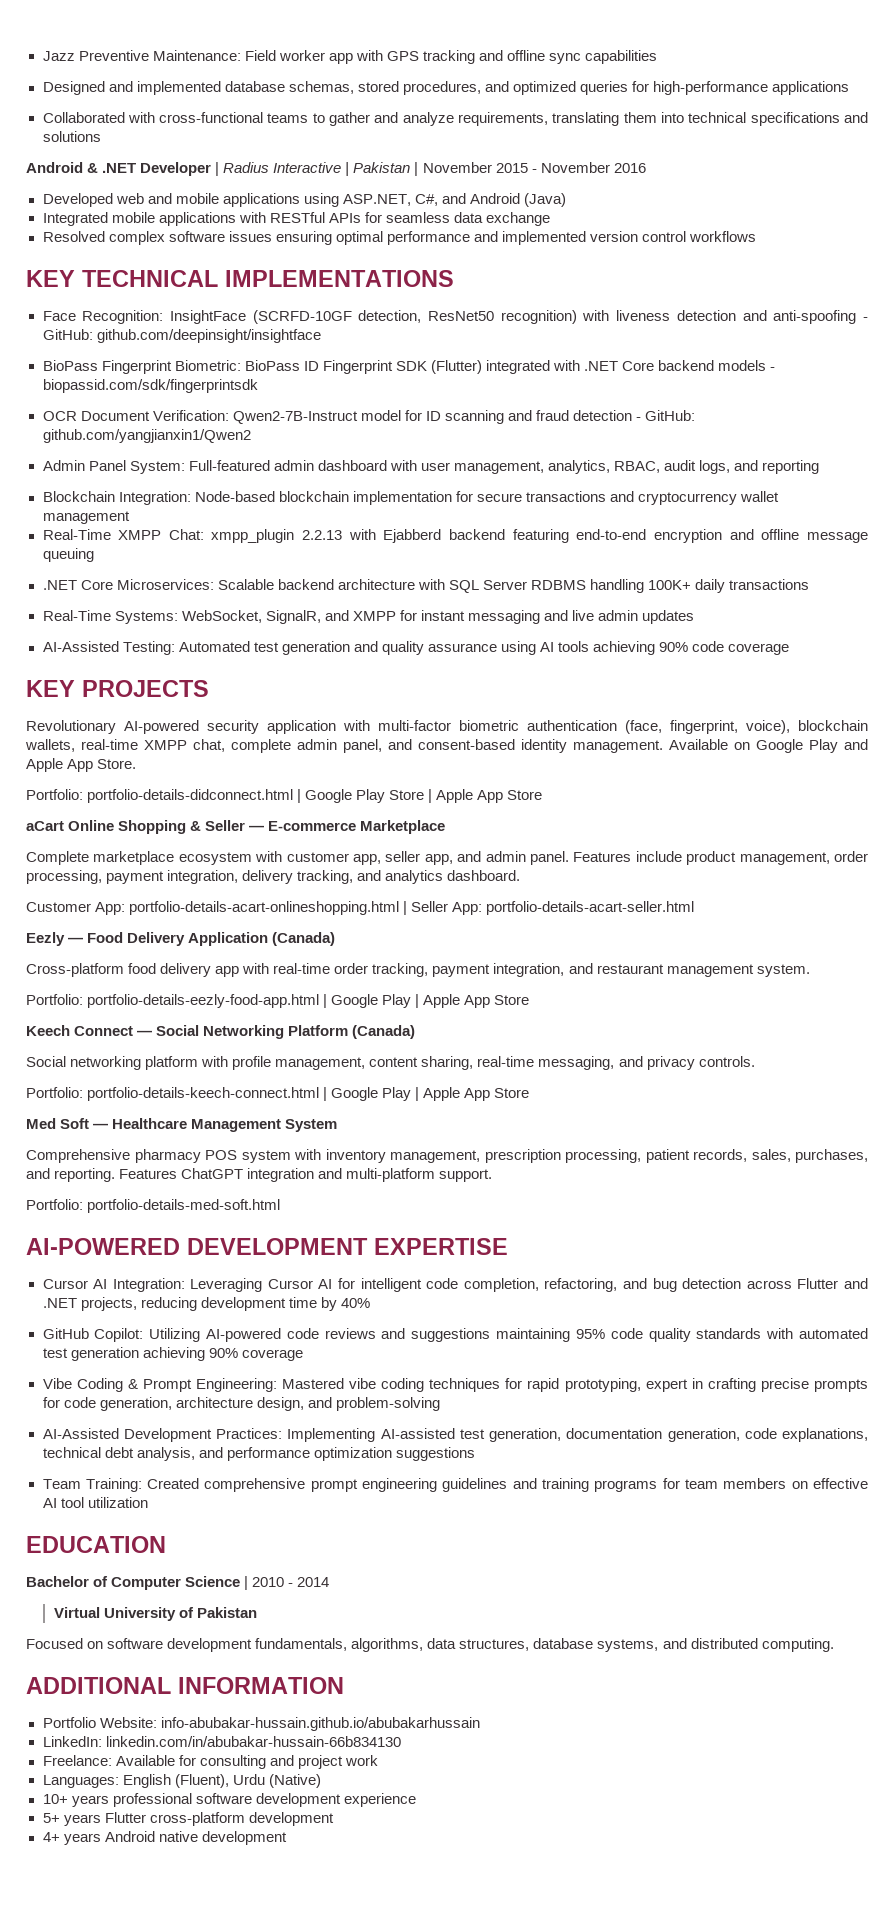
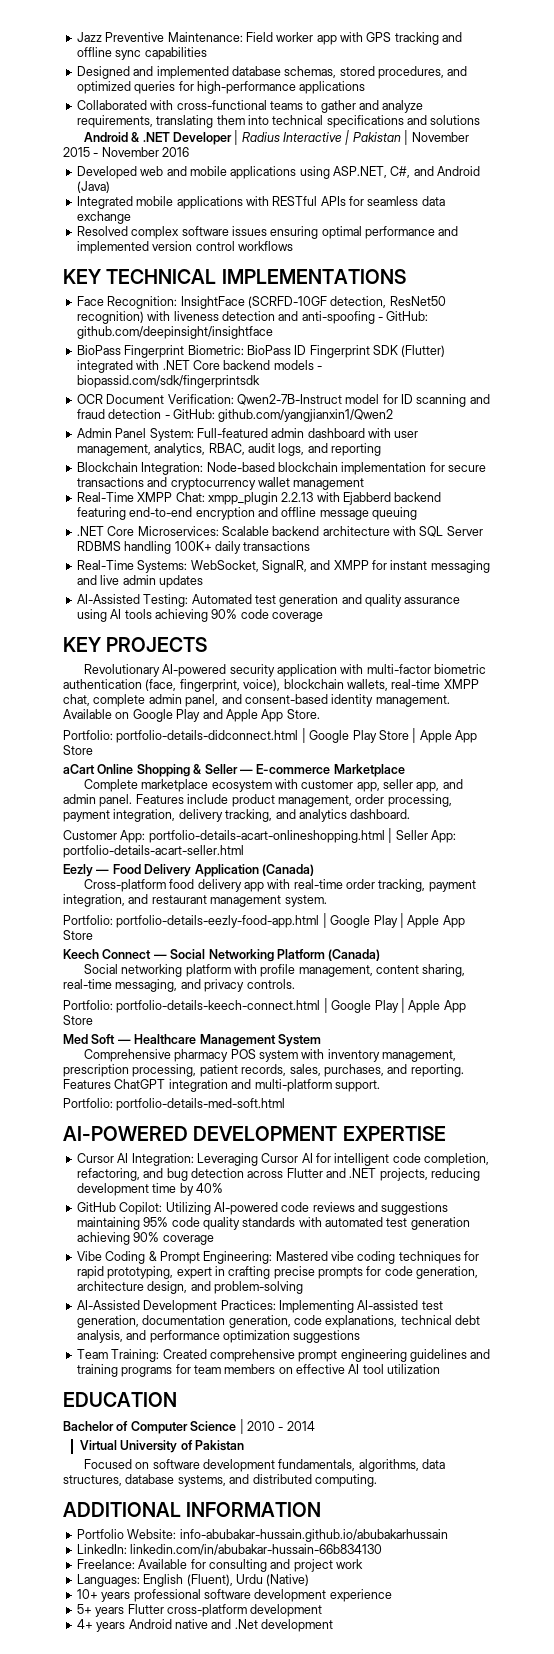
(198, 1836) none -> [211,1619,258,1629] and .Net

